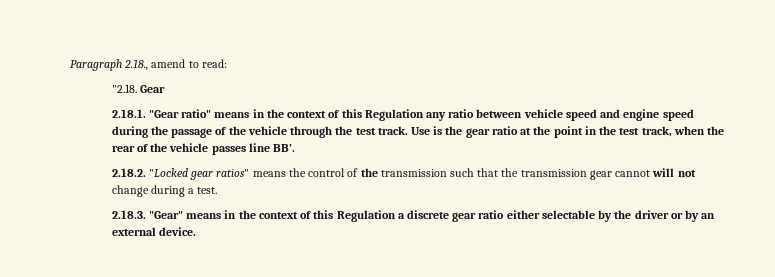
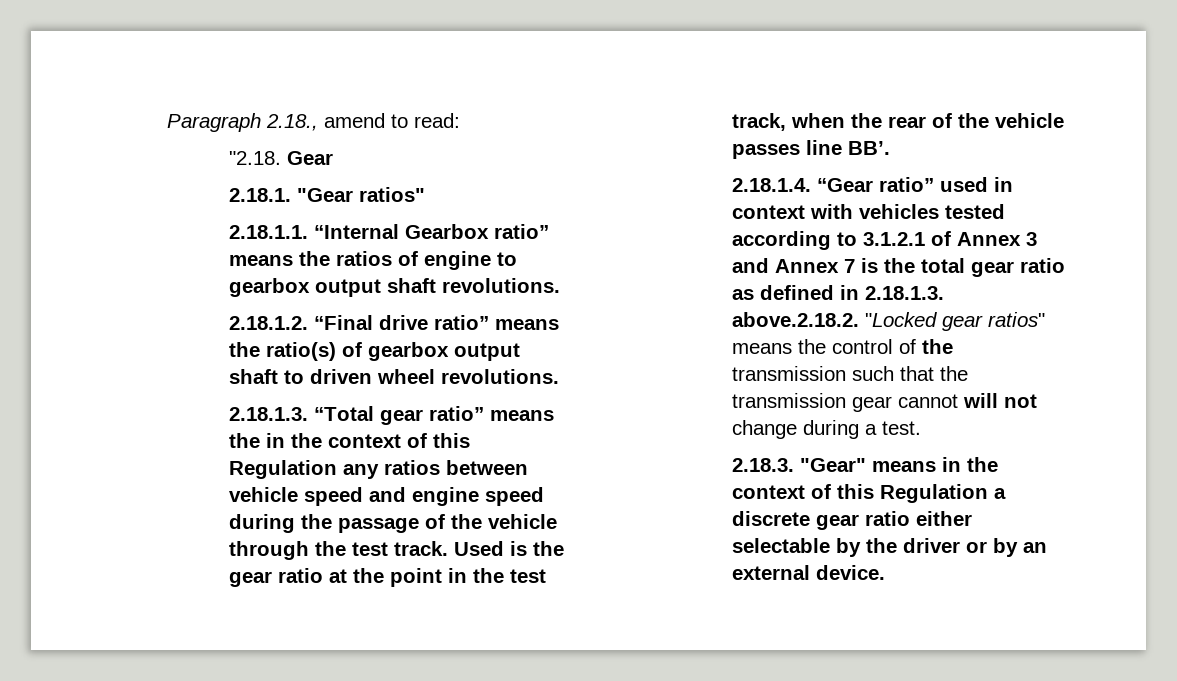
[181,109,250,118] ratio" means -> [359,187,426,202] [229,224,550,239] [229,251,518,270] [229,278,561,297] [229,315,560,330] [229,342,521,361] [229,369,560,384] [229,406,555,425] [229,433,261,448] ratios" // 2.18.1.1. “Internal Gearbox ratio” means the ratios of engine to gearbox output shaft revolutions. // 2.18.1.2. “Final drive ratio” means the ratio(s) of gearbox output shaft to driven wheel revolutions. // 2.18.1.3. “Total gear ratio” means the
[448,109,475,118] ratio -> [384,460,441,475] ratios
[411,127,431,135] Use -> [454,541,505,556] Used
[111,168,146,177] 2.18.2. -> [732,177,1014,192] [732,204,1006,219] [732,231,1038,250] [732,258,1066,277] [732,285,945,300] [732,312,860,327] 2.18.1.4. “Gear ratio” used in context with vehicles tested according to 3.1.2.1 of Annex 3 and Annex 7 is the total gear ratio as defined in 2.18.1.3. above.2.18.2.

